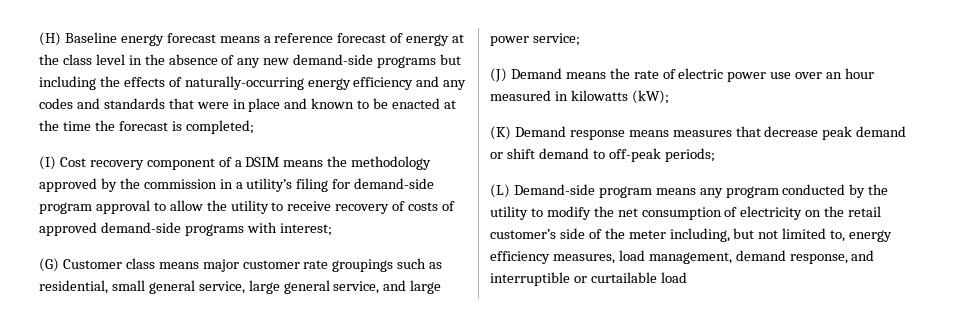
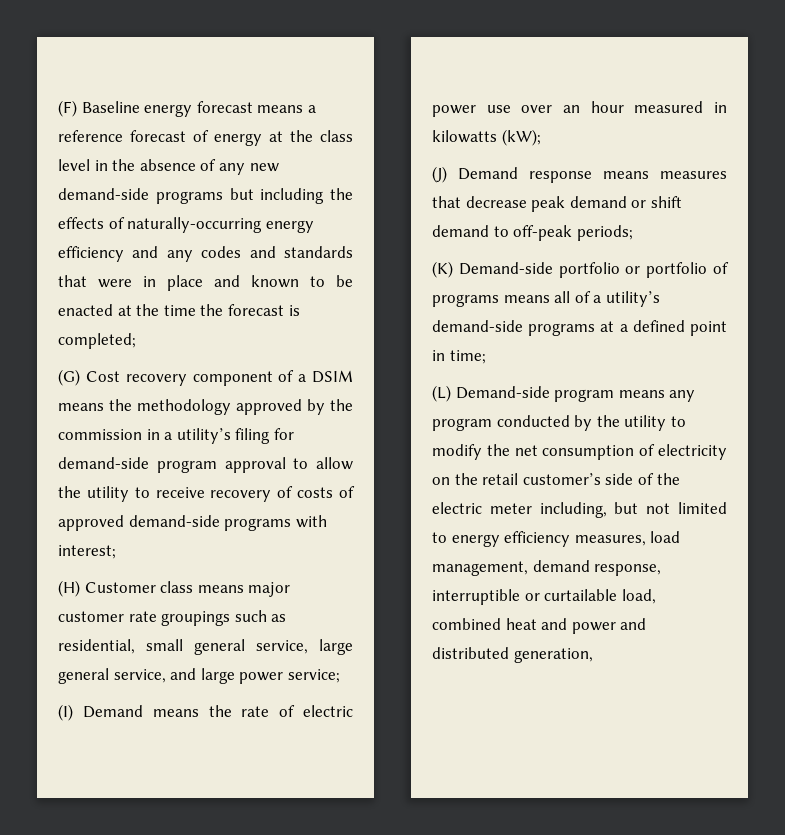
[39,32,61,46] (H) -> [58,100,77,117] (F)
[39,156,56,170] (I) -> [58,369,80,386] (G)
[39,258,59,272] (G) -> [58,580,80,597] (H)
[490,68,507,82] (J) -> [58,704,73,721] (I)
[490,126,511,140] (K) -> [432,166,447,183] (J)
(715, 155) none -> [432,261,729,278] [432,291,660,307] [432,320,727,336] [432,350,486,364] // (K) Demand-side portfolio or portfolio of programs means all of a utility’s demand-side programs at a defined point in time;
(625, 233) none -> [432,502,482,514] electric
[830,230,846,242] to, -> [432,532,447,543] to
[851,250,875,261] and -> (662, 570) none
[660,272,687,283] load -> [621,589,656,604] [432,618,647,634] [432,647,593,663] load, combined heat and power and distributed generation,

